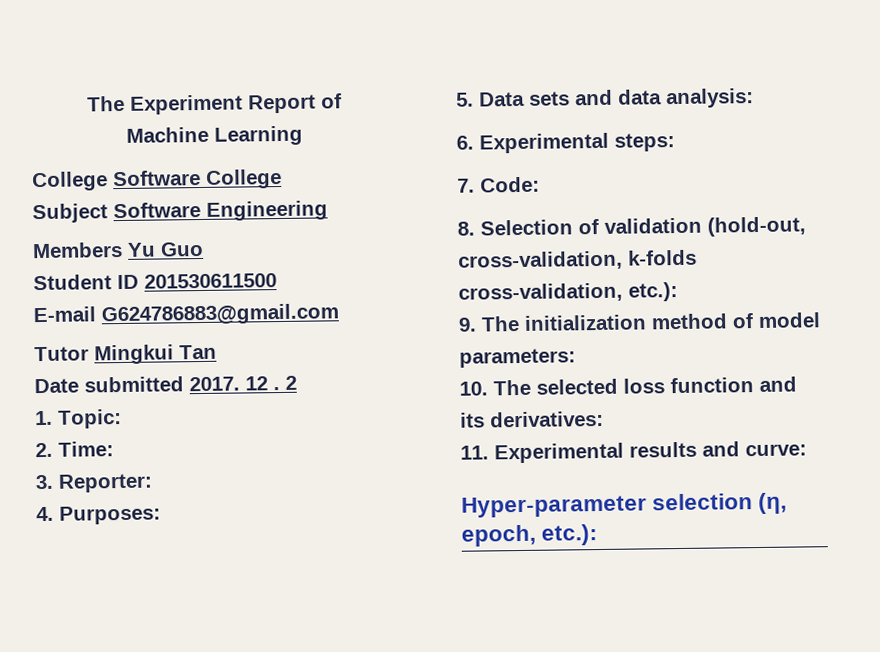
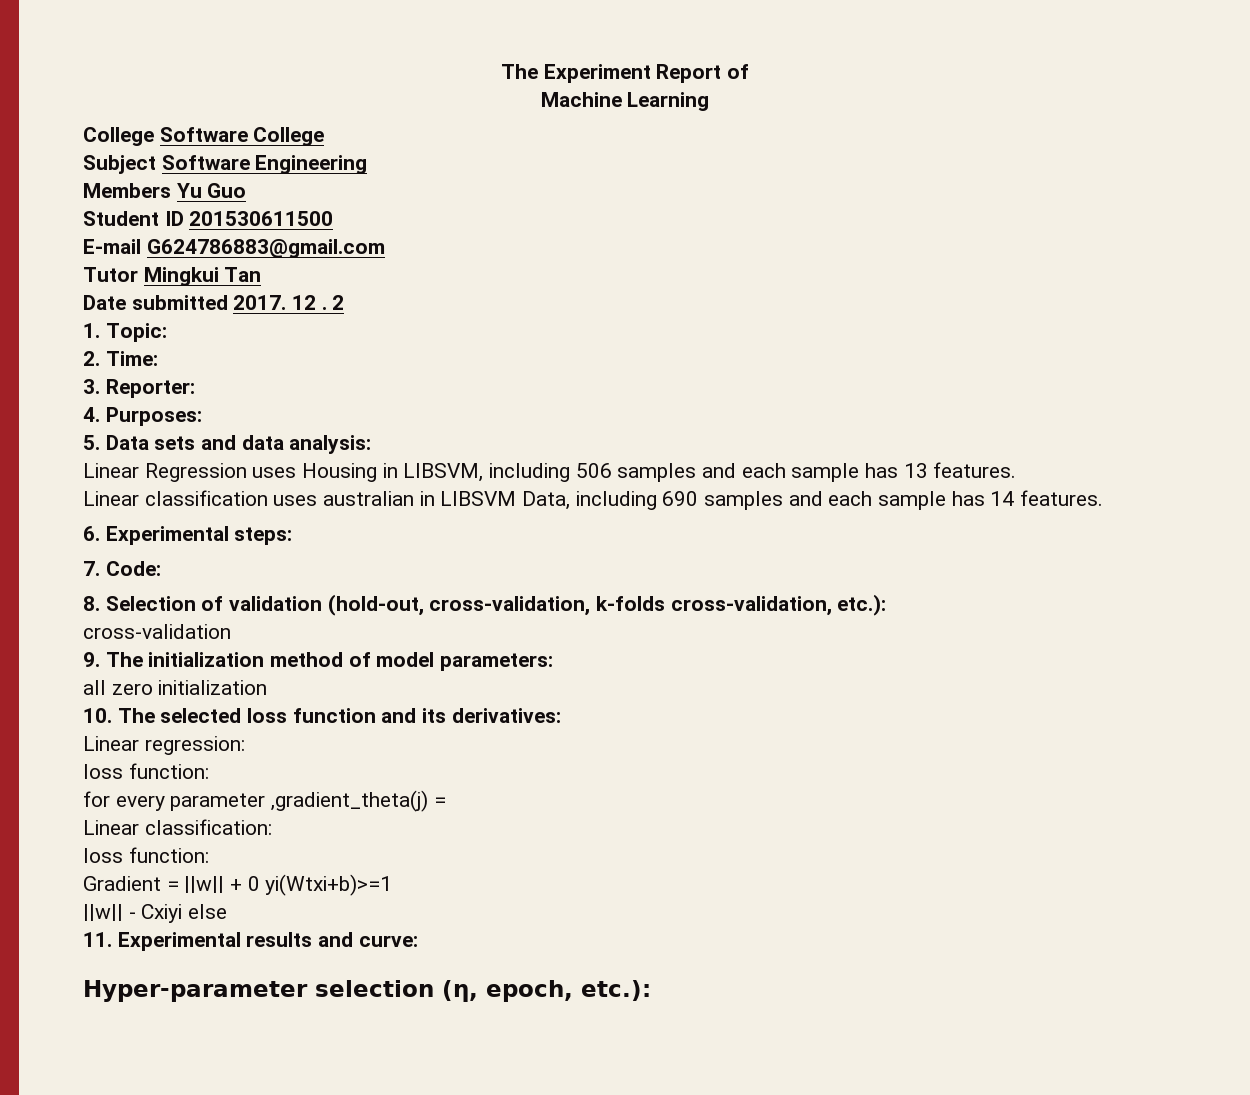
(754, 98) none -> [83,462,1017,482] [83,490,1104,510] // Linear Regression uses Housing in LIBSVM, including 506 samples and each sample has 13 features. // Linear classification uses australian in LIBSVM Data, including 690 samples and each sample has 14 features.
(678, 292) none -> [83,624,231,639] // cross-validation
(576, 358) none -> [83,680,268,695] // all zero initialization
(604, 419) none -> [83,736,245,755] [83,763,209,779] [83,790,446,812] [83,819,272,835] [83,847,209,863] [83,874,393,896] [83,904,228,923] // Linear regression: // loss function: // for every parameter ,gradient_theta(j) = // Linear classification: // loss function: // Gradient = ||w|| + 0 yi(Wtxi+b)>=1 // ||w|| - Cxiyi else

